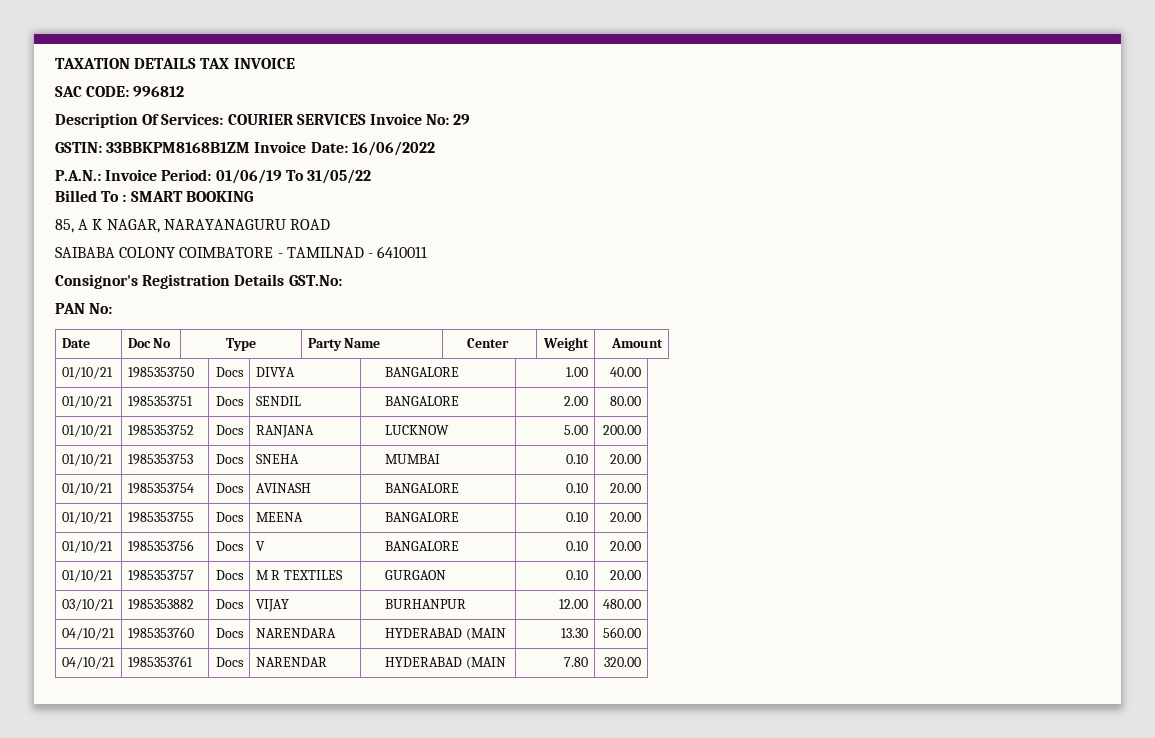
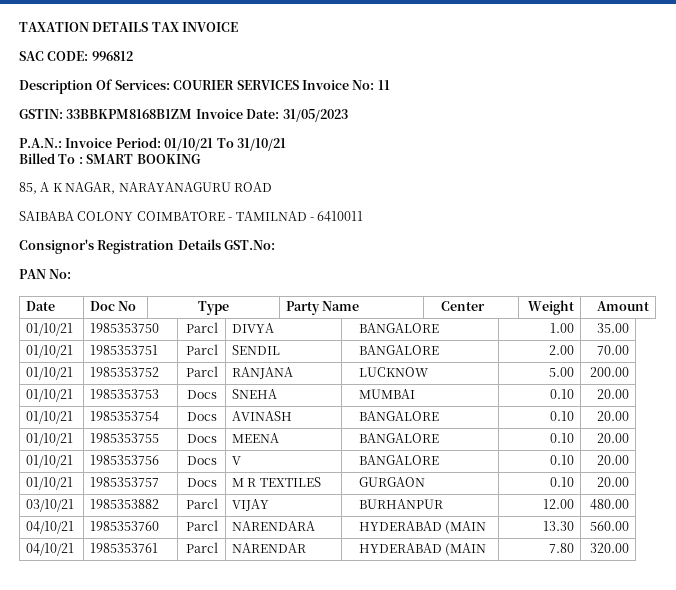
[453,114,471,125] 29 -> [377,80,390,90] 11
[351,141,435,156] 16/06/2022 -> [282,109,348,122] 31/05/2023
[215,169,371,184] 01/06/19 To 31/05/22 -> [164,138,286,151] 01/10/21 To 31/10/21
[215,367,244,377] Docs -> [185,322,218,333] Parcl
[610,367,642,377] 40.00 -> [597,323,630,333] 35.00
[215,396,244,406] Docs -> [185,344,218,355] Parcl
[610,396,642,406] 80.00 -> [597,345,630,355] 70.00
[215,425,244,435] Docs -> [185,366,218,377] Parcl
[215,599,244,609] Docs -> [185,498,218,509] Parcl
[215,628,244,638] Docs -> [185,520,218,531] Parcl
[215,657,244,667] Docs -> [185,542,218,553] Parcl

